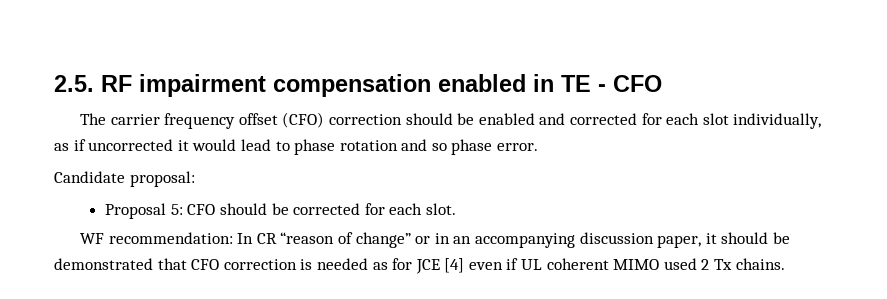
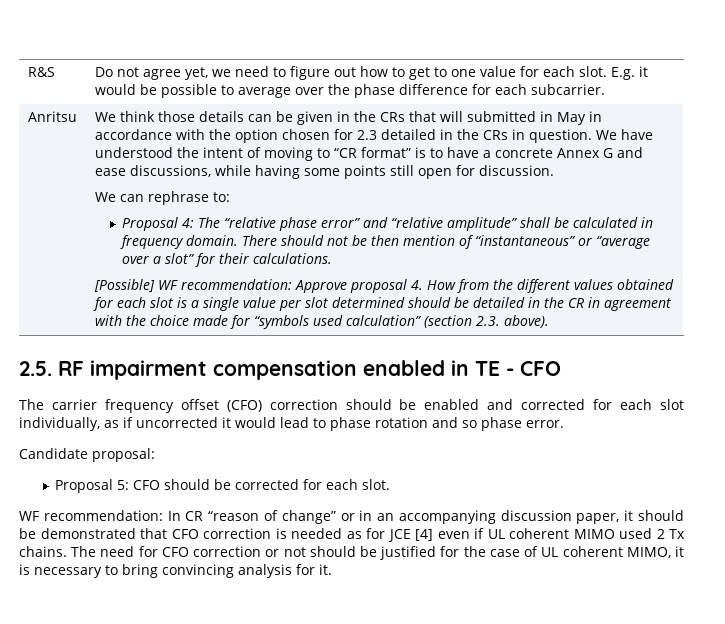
(54, 83) none -> [27,67,55,77] [94,66,648,80] [94,84,605,98] [27,111,77,122] [94,111,602,125] [94,129,653,143] [94,147,643,161] [94,165,554,179] [94,191,230,205] [122,217,654,231] [120,235,651,249] [122,253,333,267] [93,279,674,293] [92,297,671,311] [94,315,549,329] R&S | Do not agree yet, we need to figure out how to get to one value for each slot. E.g. it would be possible to average over the phase difference for each subcarrier. // Anritsu | We think those details can be given in the CRs that will submitted in May in accordance with the option chosen for 2.3 detailed in the CRs in question. We have understood the intent of moving to “CR format” is to have a concrete Annex G and ease discussions, while having some points still open for discussion. // We can rephrase to: // Proposal 4: The “relative phase error” and “relative amplitude” shall be calculated in frequency domain. There should not be then mention of “instantaneous” or “average over a slot” for their calculations. // [Possible] WF recommendation: Approve proposal 4. How from the different values obtained for each slot is a single value per slot determined should be detailed in the CR in agreement with the choice made for “symbols used calculation” (section 2.3. above). //
(785, 264) none -> [71,546,684,560] [19,564,332,578] The need for CFO correction or not should be justified for the case of UL coherent MIMO, it is necessary to bring convincing analysis for it.

